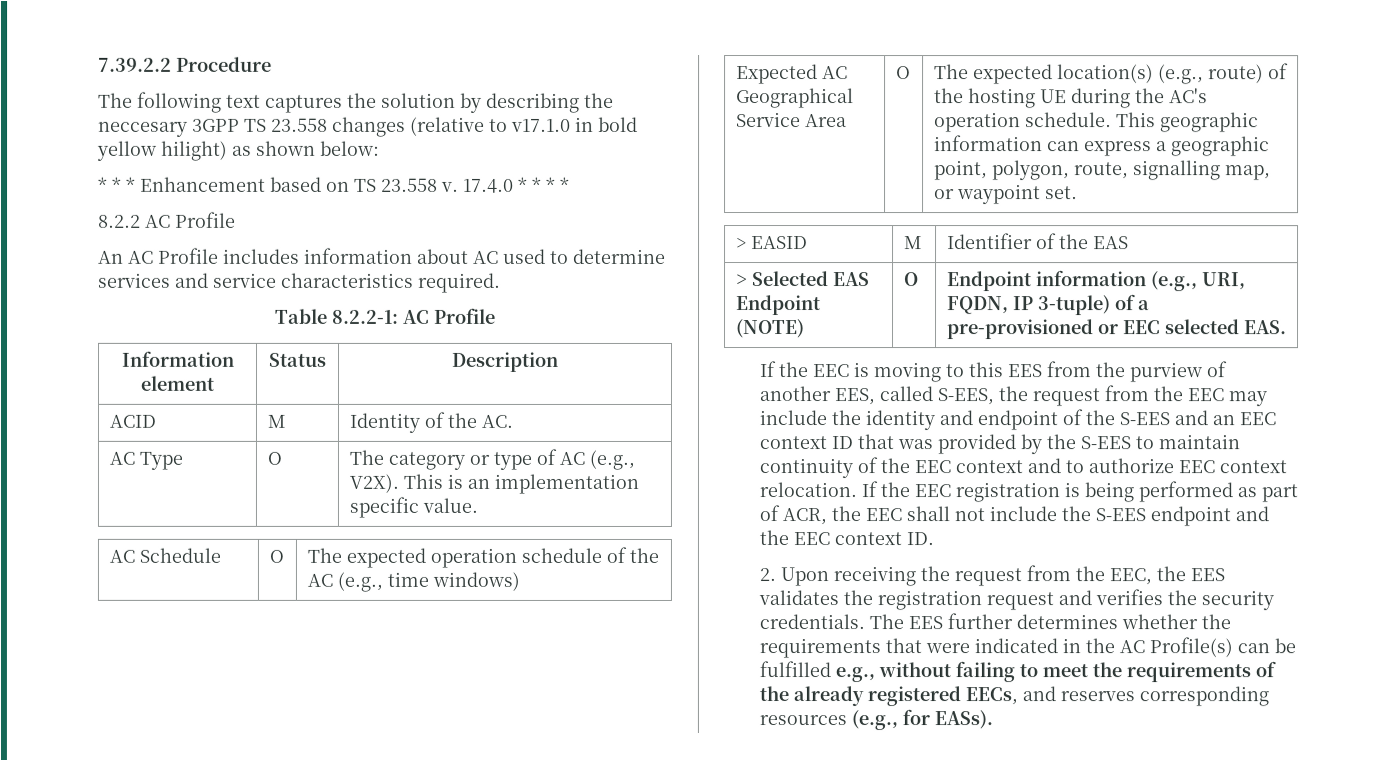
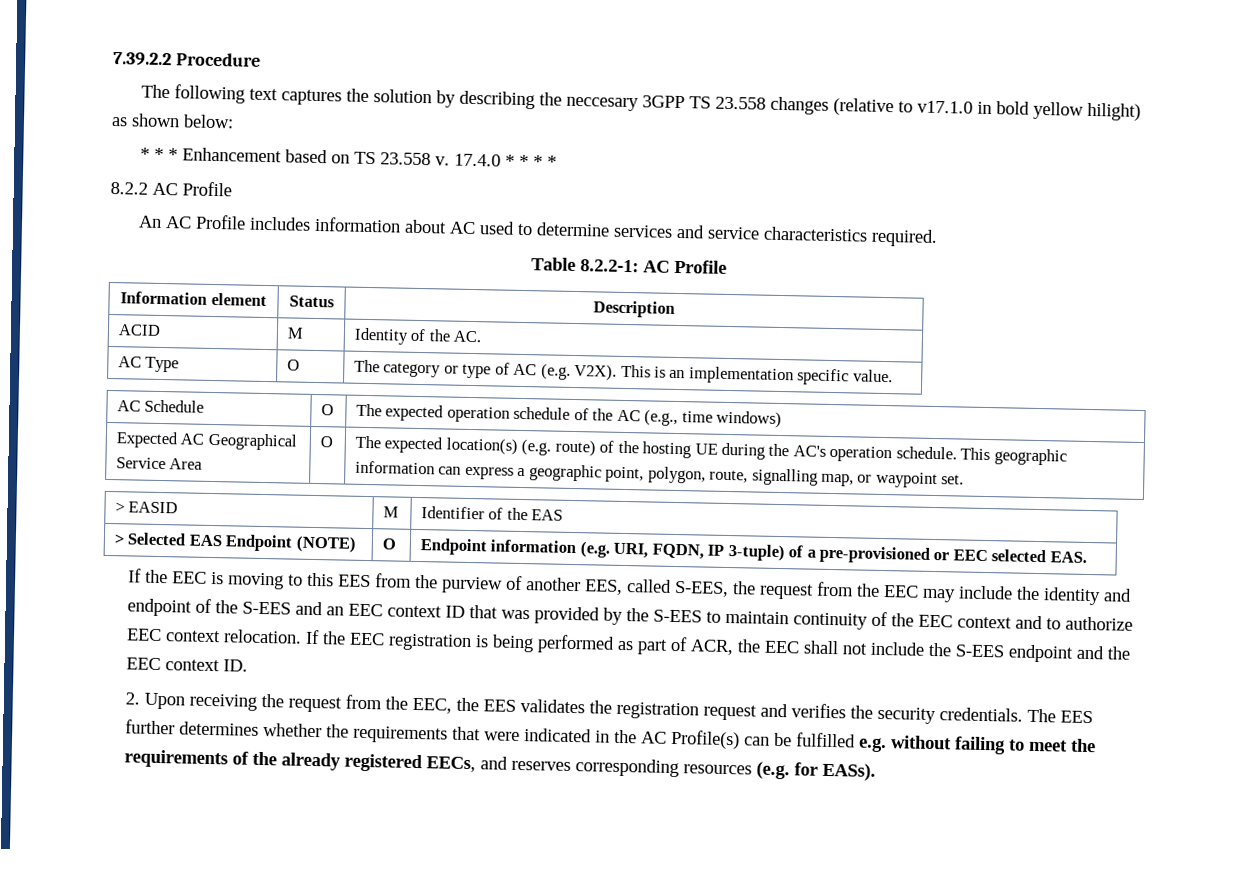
[588,449,635,470] (e.g., -> [540,363,571,380] (e.g.
[1157,64,1204,85] (e.g., -> [521,438,552,456] (e.g.
[1150,271,1198,292] (e.g., -> [579,541,610,558] (e.g.
[834,667,875,683] e.g., -> [857,737,887,753] e.g.
[850,710,898,731] (e.g., -> [755,761,790,780] (e.g.

